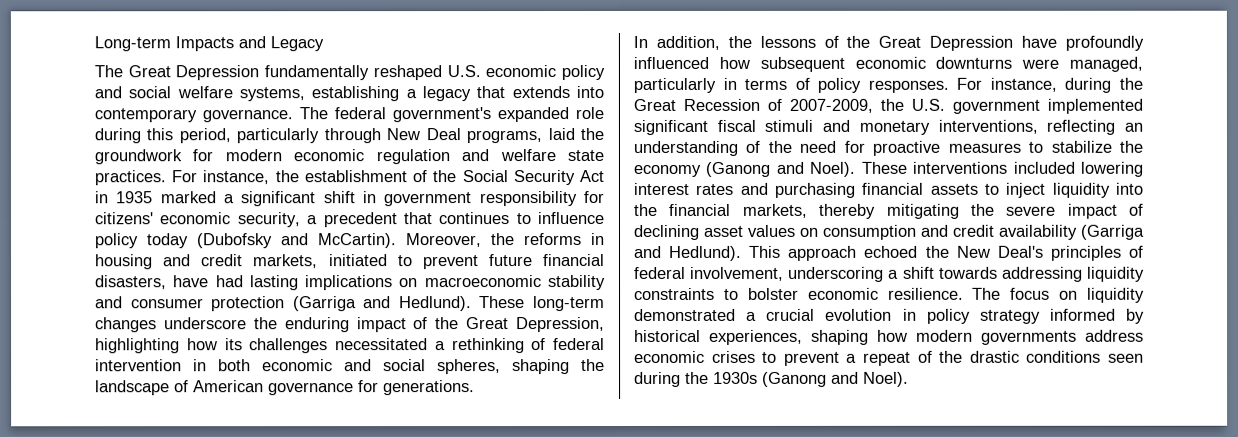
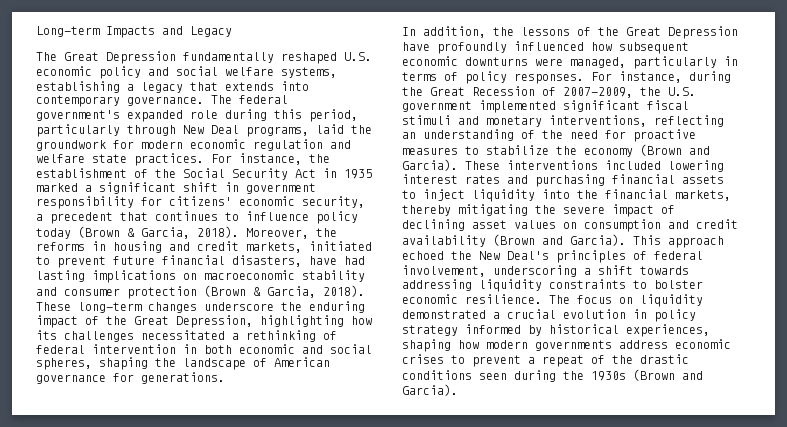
[197,233,397,249] (Dubofsky and McCartin). -> [78,226,239,239] (Brown & Garcia, 2018).
[292,296,472,312] (Garriga and Hedlund). -> [204,285,365,298] (Brown & Garcia, 2018).
[705,161,856,177] (Ganong and Noel). -> [640,144,710,156] [402,159,458,171] (Brown and Garcia).
[1081,224,1145,240] [634,245,743,261] (Garriga and Hedlund). -> [493,234,626,246] (Brown and Garcia).
[762,371,909,387] (Ganong and Noel). -> [633,369,703,381] [402,384,458,396] (Brown and Garcia).

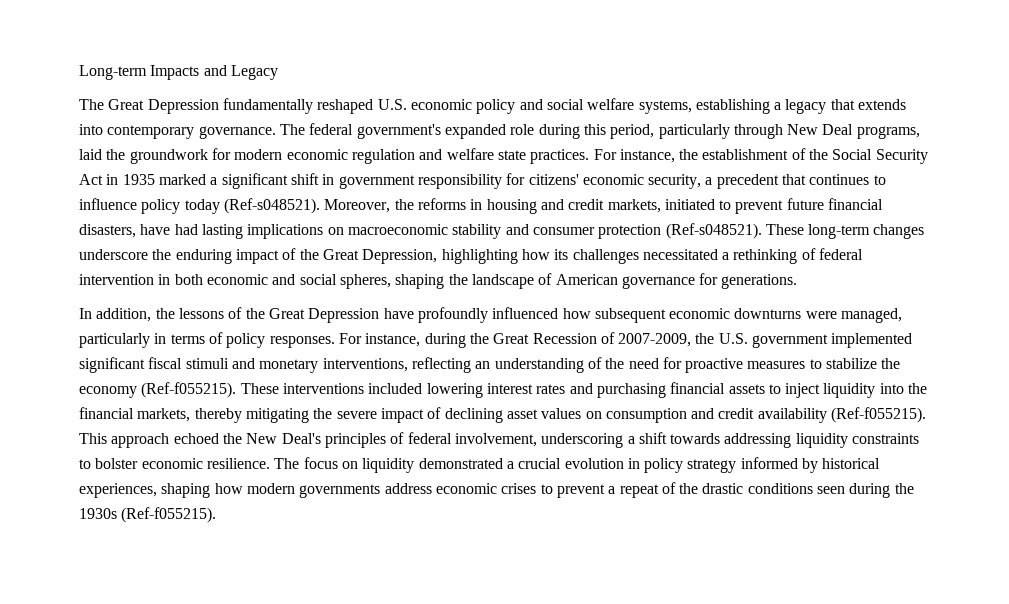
[78,226,239,239] (Brown & Garcia, 2018). -> [223,198,320,214] (Ref-s048521).
[204,285,365,298] (Brown & Garcia, 2018). -> [665,223,762,239] (Ref-s048521).
[640,144,710,156] [402,159,458,171] (Brown and Garcia). -> [141,382,237,398] (Ref-f055215).
[493,234,626,246] (Brown and Garcia). -> [831,407,927,423] (Ref-f055215).
[633,369,703,381] [402,384,458,396] (Brown and Garcia). -> [121,507,217,523] (Ref-f055215).

